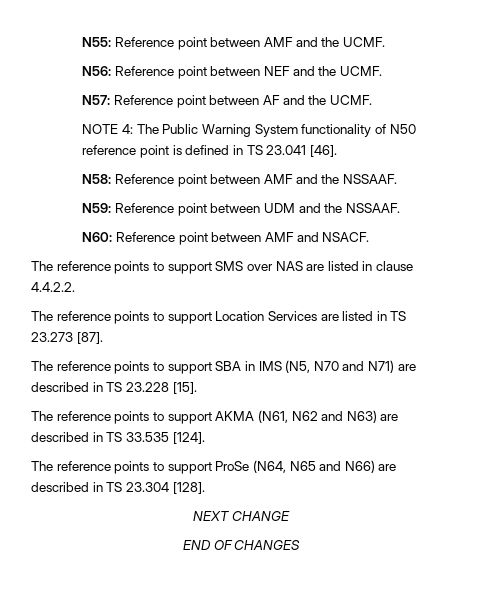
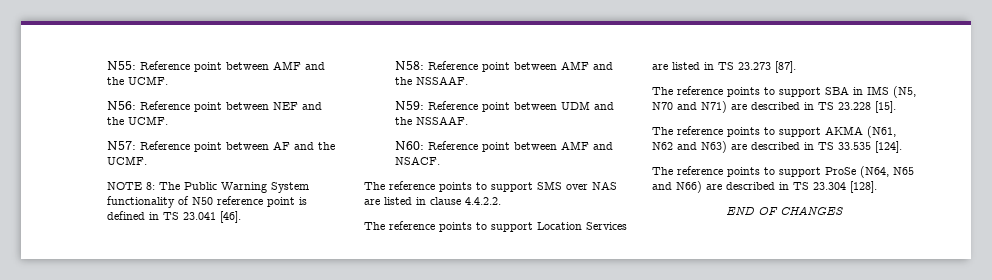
[122,124,134,134] 4: -> [145,182,155,190] 8:
[193,511,290,521] // NEXT CHANGE -> (877, 187) none

